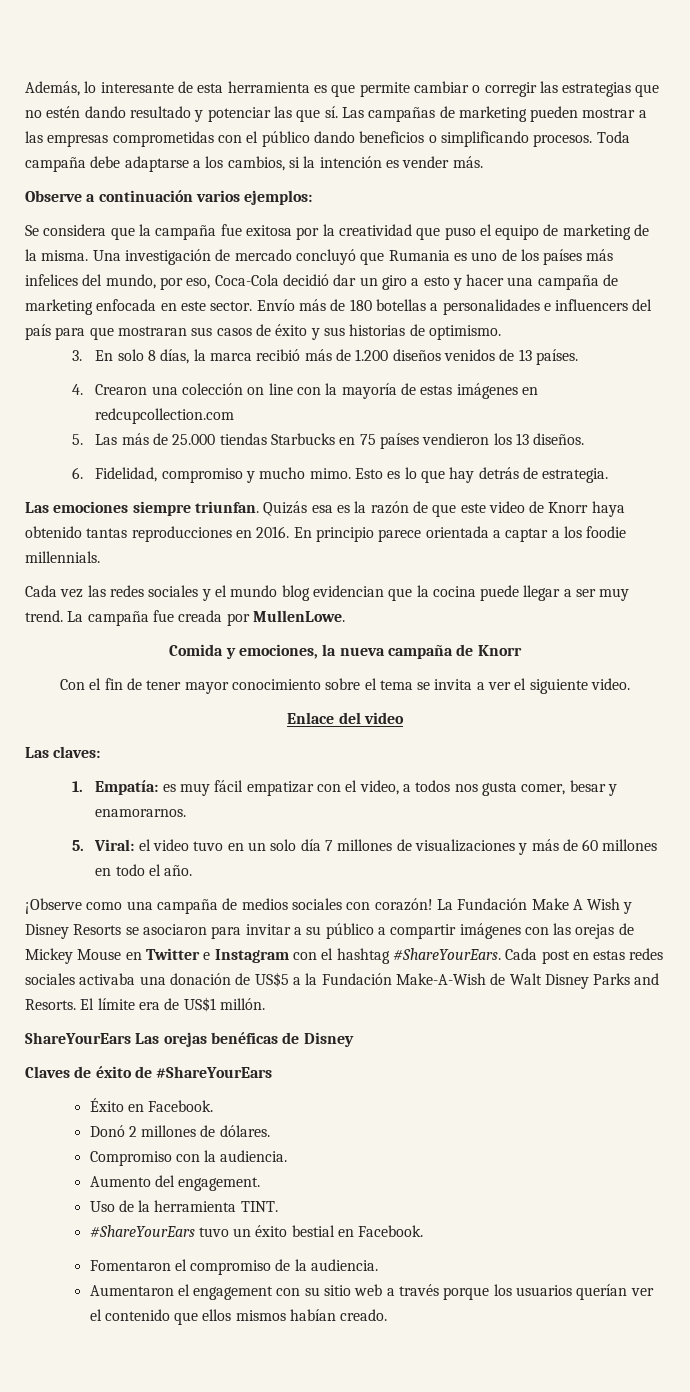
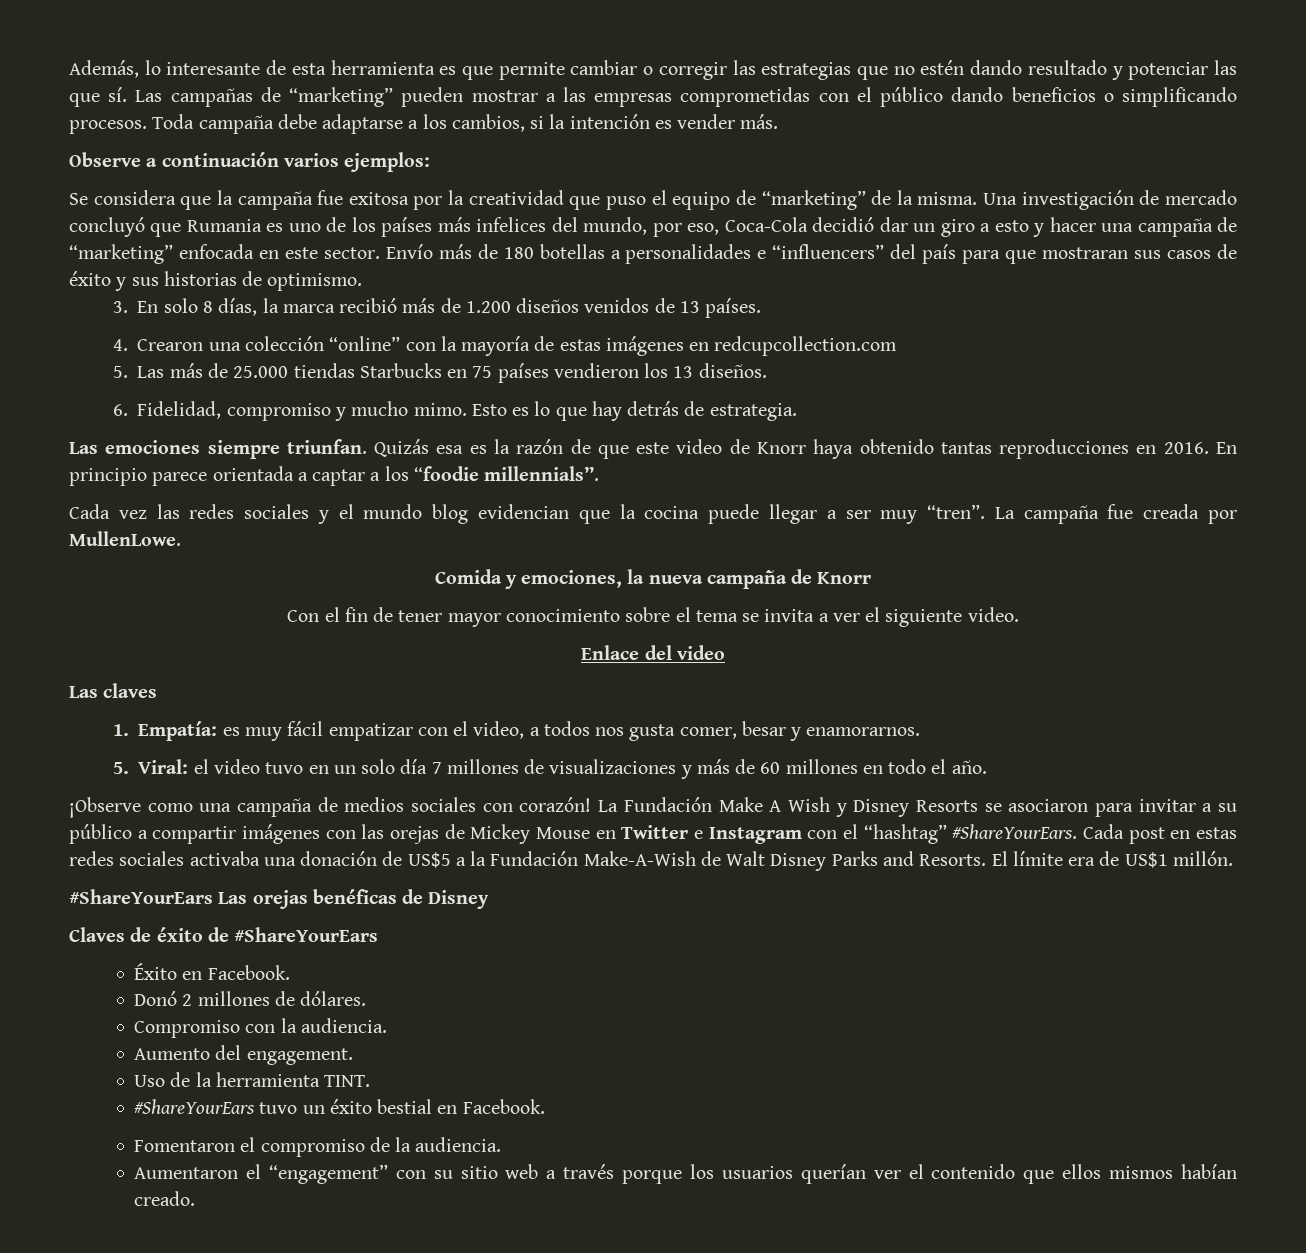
[458,106,527,122] marketing -> [289,87,394,107] “marketing”
[562,224,631,240] marketing -> [761,190,866,210] “marketing”
[25,299,93,315] marketing -> [69,244,173,264] “marketing”
[555,299,629,311] influencers -> [772,244,885,259] “influencers”
[247,383,293,395] on line -> [329,336,401,351] “online”
[586,526,627,538] [25,551,100,563] foodie millennials. -> [413,466,600,481] “foodie millennials”.
[25,610,63,622] trend. -> [927,504,986,519] “tren”.
[53,746,101,758] claves: -> [103,683,158,698] claves
[336,948,390,964] hashtag -> [863,824,947,844] “hashtag”
[25,1032,131,1044] ShareYourEars -> [69,889,213,904] #ShareYourEars
[193,1286,274,1300] engagement -> [268,1164,388,1184] “engagement”

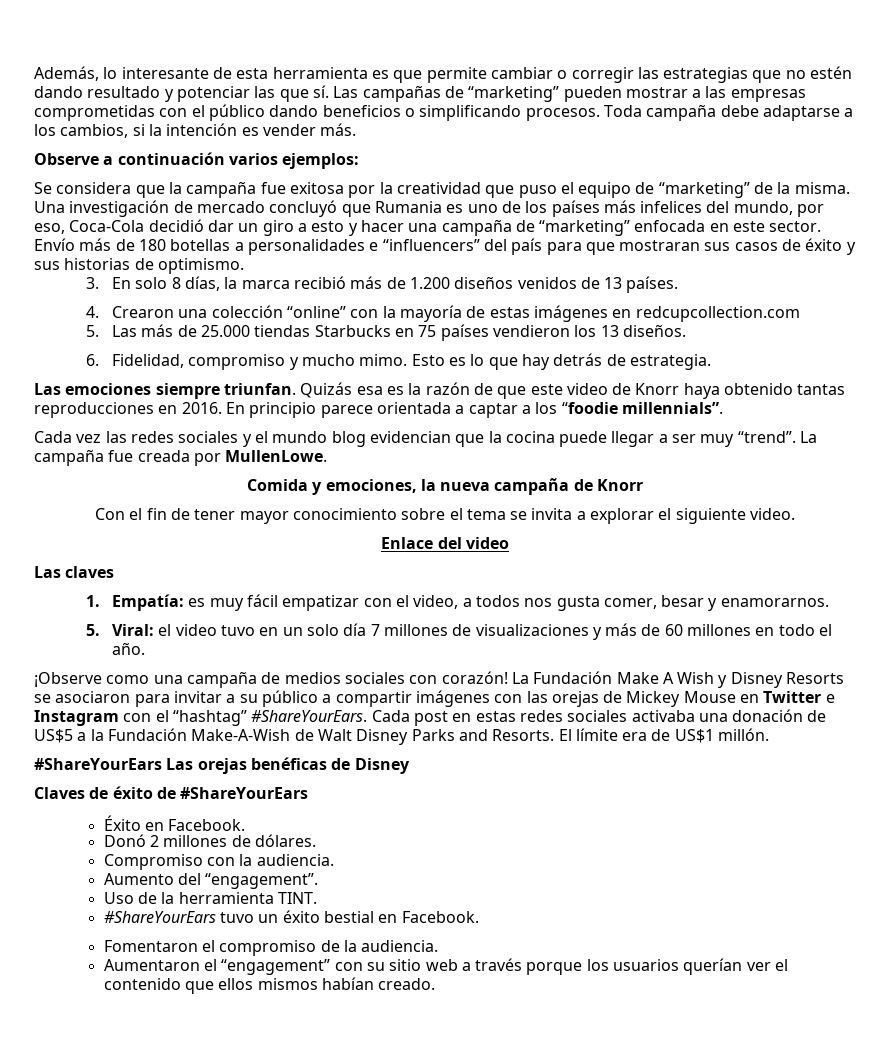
[927,504,986,519] “tren”. -> [737,431,796,443] “trend”.
[832,613,860,622] ver -> [590,508,655,524] explorar
[246,1048,353,1065] engagement. -> [205,873,319,889] “engagement”.

